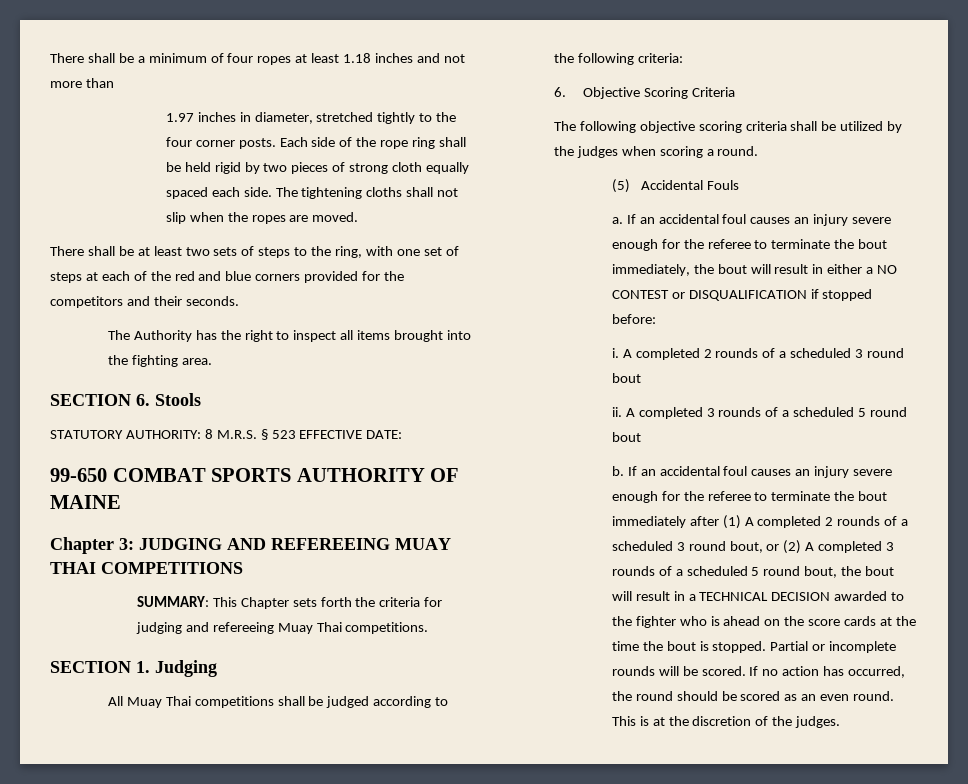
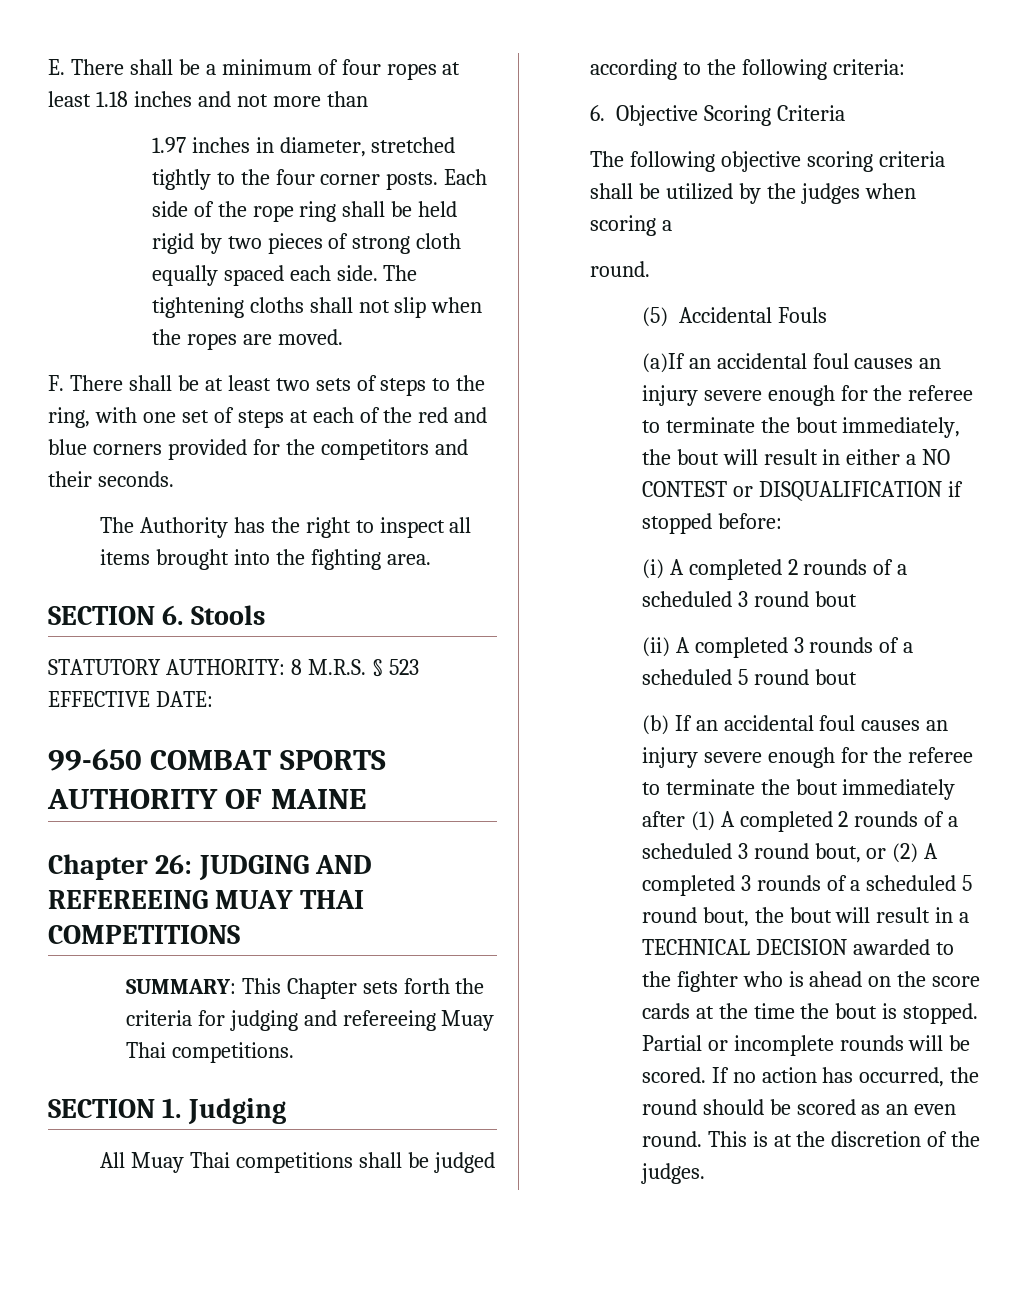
(50, 58) none -> [48,59,65,75] E.
(359, 217) none -> [48,375,64,391] F.
[119,538,134,550] 3: -> [155,854,193,874] 26:
(714, 152) none -> (672, 225) //
[611,214,636,224] a. If -> [641,353,685,373] (a)If
[611,348,619,358] i. -> [641,559,664,579] (i)
[611,407,622,417] ii. -> [641,637,670,657] (ii)
[611,466,624,476] b. -> [641,715,669,735] (b)

